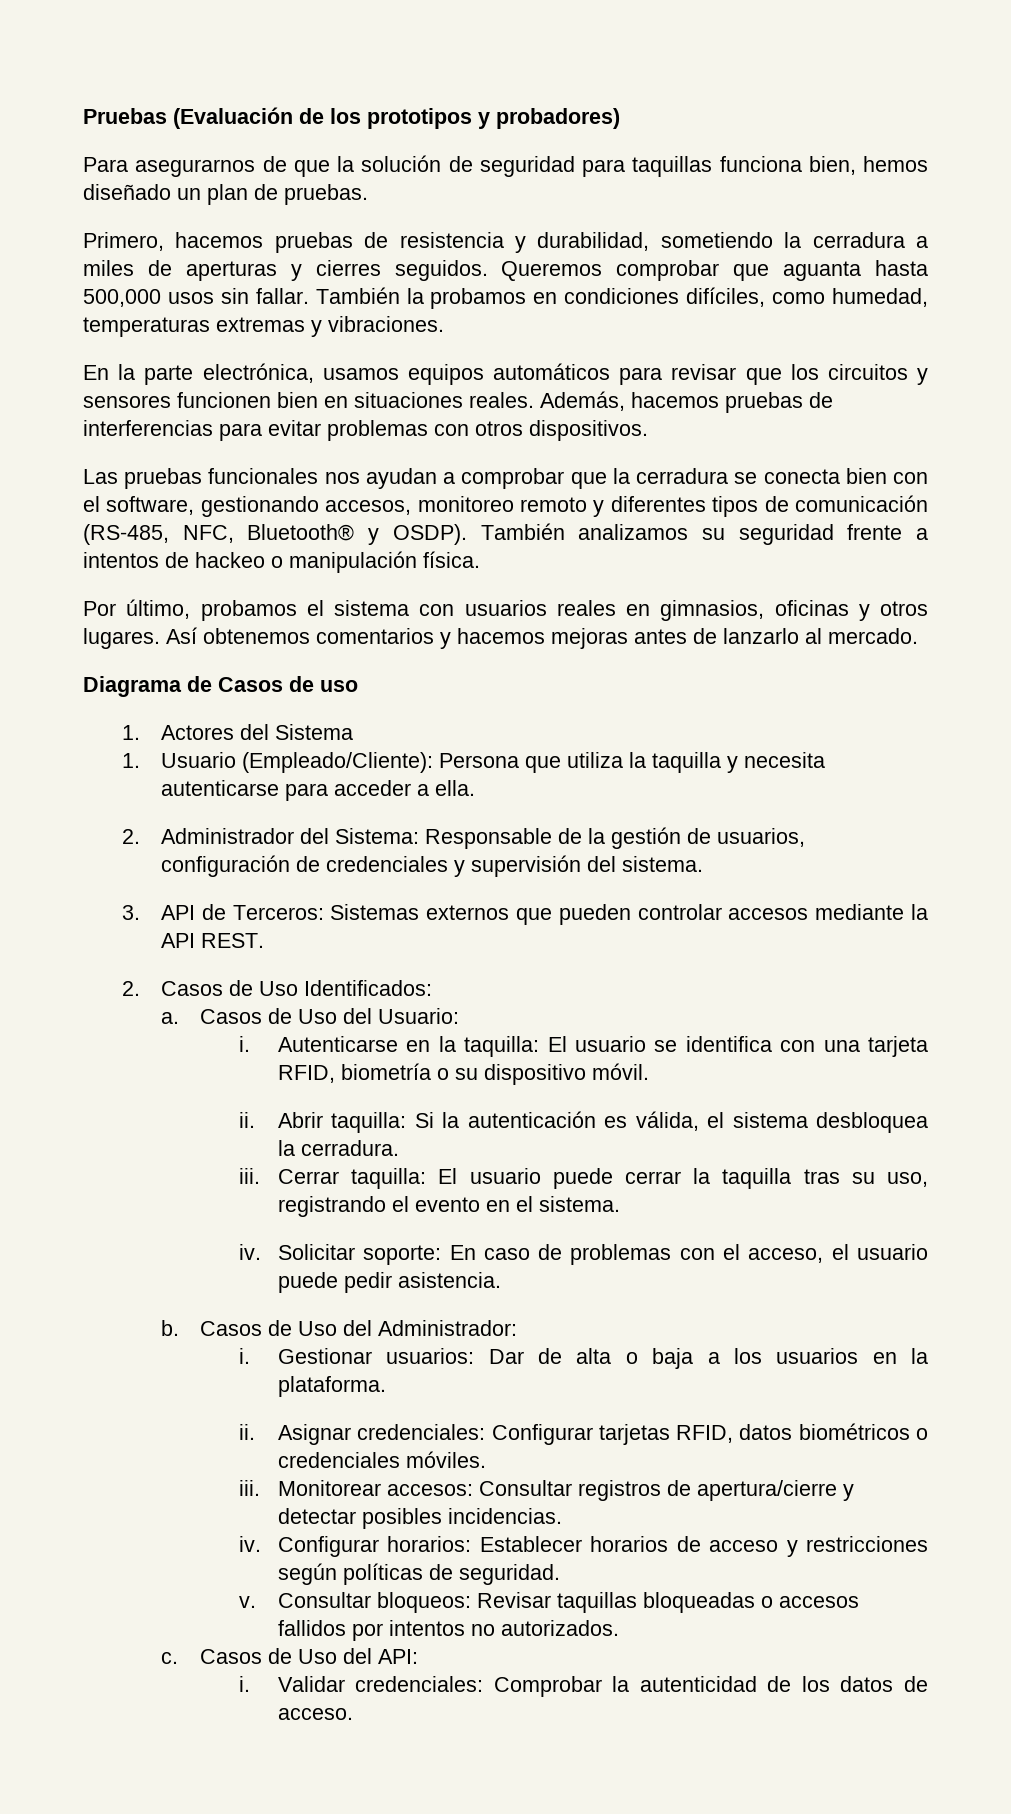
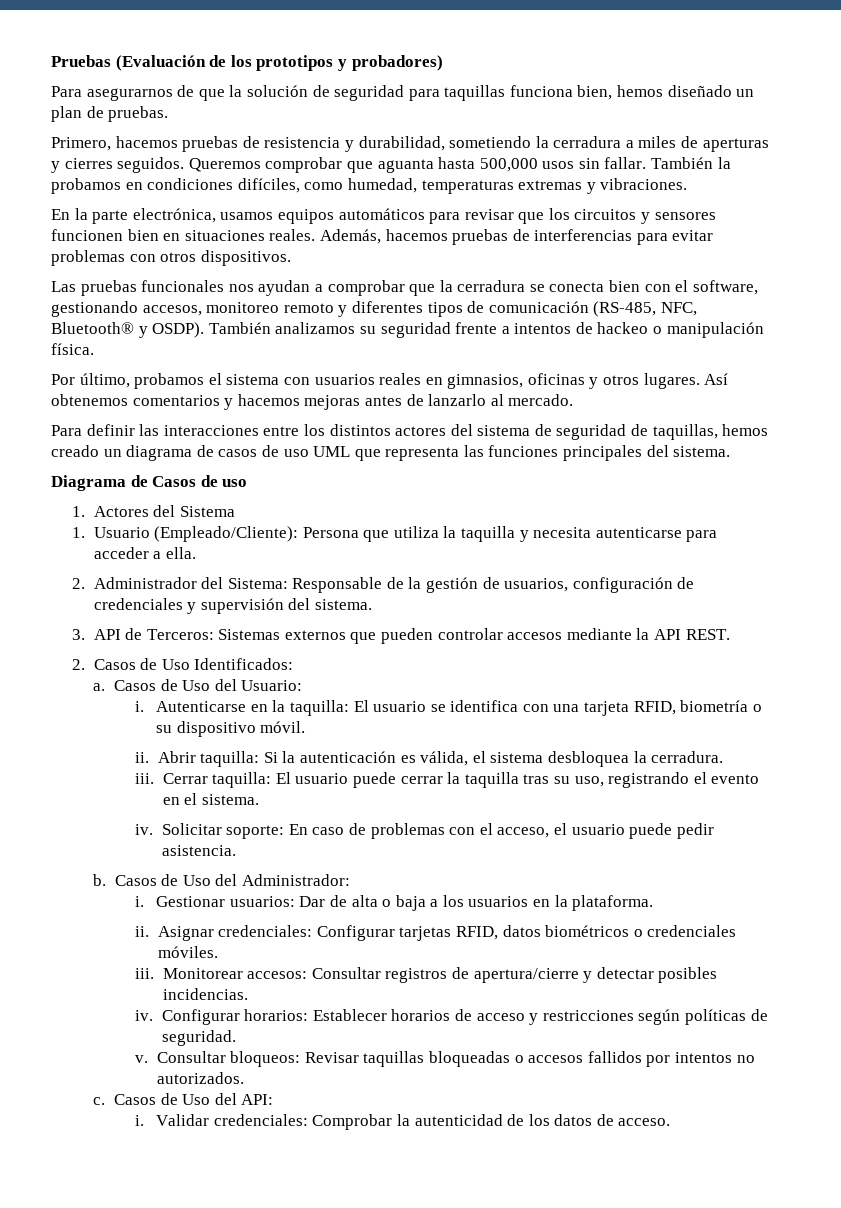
(918, 636) none -> [51,424,769,440] [51,445,731,461] // Para definir las interacciones entre los distintos actores del sistema de seguridad de taquillas, hemos creado un diagrama de casos de uso UML que representa las funciones principales del sistema.

